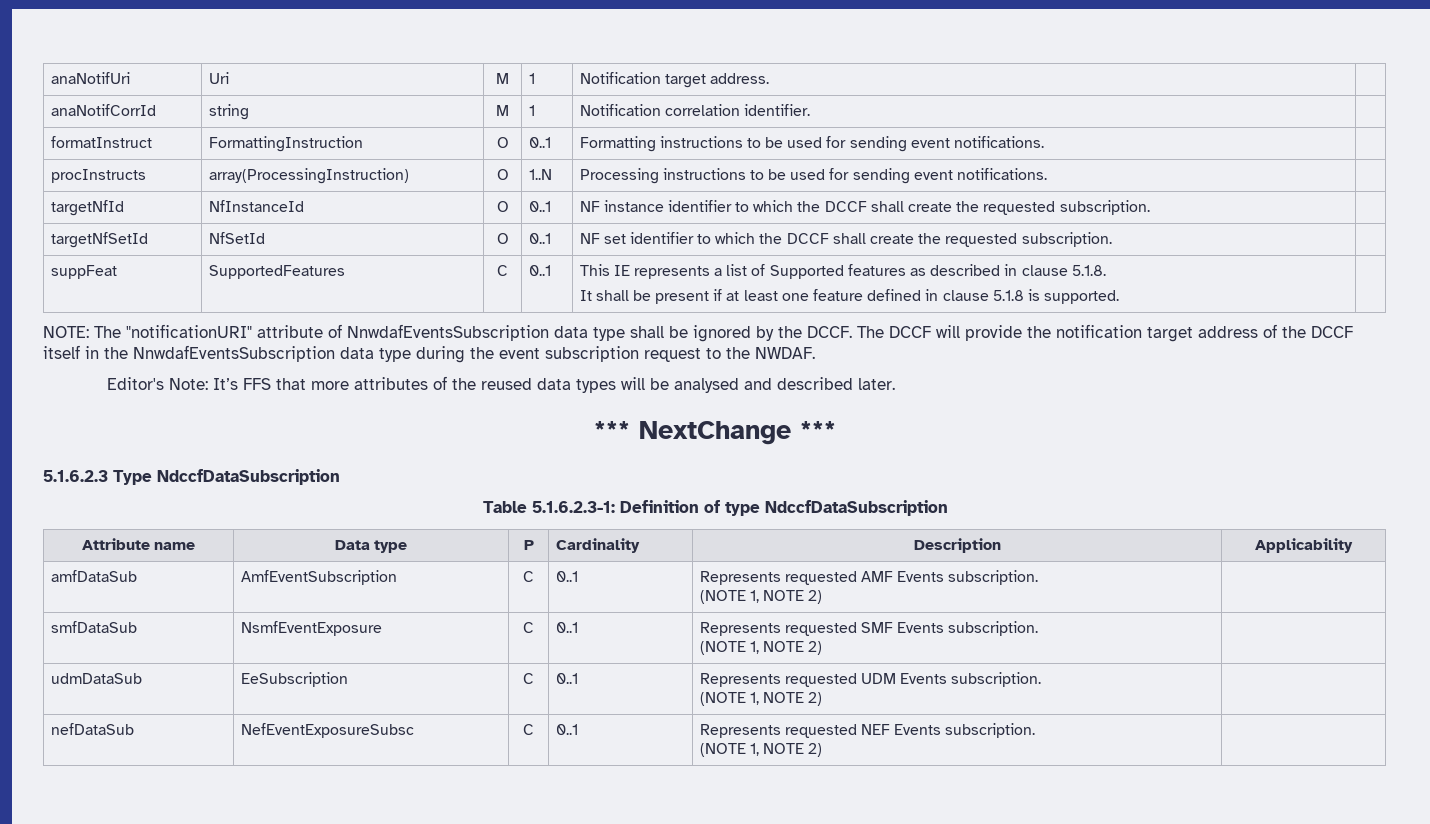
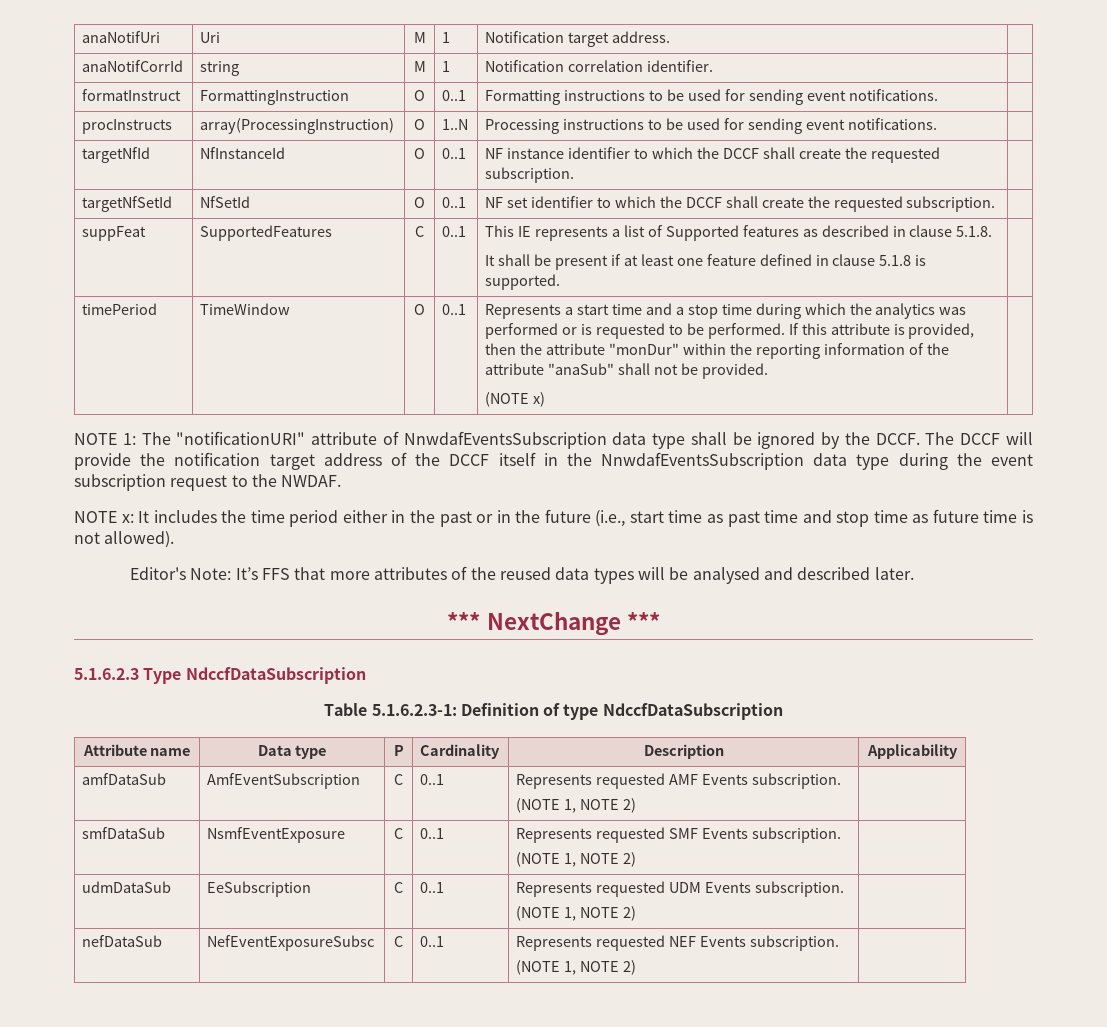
[43,326,89,338] // NOTE: -> [82,303,158,315] [200,303,291,315] [414,304,425,315] [442,304,467,315] [485,303,967,319] [485,323,975,339] [485,343,949,359] [485,363,768,379] [485,392,546,407] [74,433,136,445] // timePeriod | TimeWindow | O | 0..1 | Represents a start time and a stop time during which the analytics was performed or is requested to be performed. If this attribute is provided, then the attribute "monDur" within the reporting information of the attribute "anaSub" shall not be provided. // (NOTE x) | // NOTE 1:
(815, 353) none -> [74,509,1033,527] [74,531,175,548] // NOTE x: It includes the time period either in the past or in the future (i.e., start time as past time and stop time as future time is not allowed).

